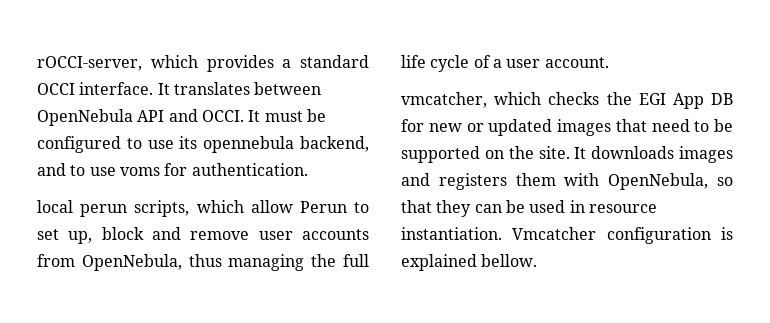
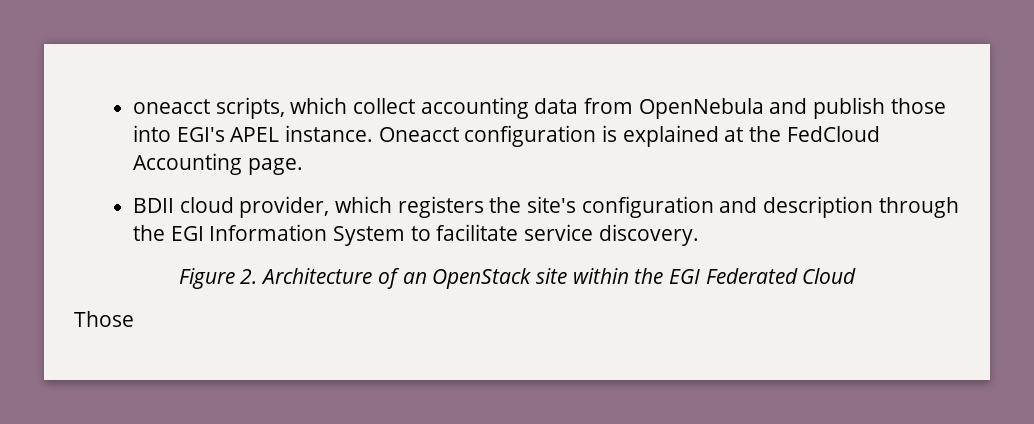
[37,55,369,72] [37,82,322,95] [37,109,326,126] [37,136,370,153] [37,163,308,176] [37,200,369,217] [37,227,369,244] [37,254,370,271] [401,55,609,72] [401,92,733,109] [401,119,733,136] [401,146,733,163] [401,173,733,190] [401,200,657,217] [401,227,733,244] [401,254,538,271] rOCCI-server, which provides a standard OCCI interface. It translates between OpenNebula API and OCCI. It must be configured to use its opennebula backend, and to use voms for authentication. // local perun scripts, which allow Perun to set up, block and remove user accounts from OpenNebula, thus managing the full life cycle of a user account. // vmcatcher, which checks the EGI App DB for new or updated images that need to be supported on the site. It downloads images and registers them with OpenNebula, so that they can be used in resource instantiation. Vmcatcher configuration is explained bellow. -> [132,97,946,119] [132,125,880,147] [132,153,303,175] [132,196,959,218] [132,224,699,246] [178,268,857,289] [74,311,134,327] oneacct scripts, which collect accounting data from OpenNebula and publish those into EGI's APEL instance. Oneacct configuration is explained at the FedCloud Accounting page. // BDII cloud provider, which registers the site's configuration and description through the EGI Information System to facilitate service discovery. // Figure 2. Architecture of an OpenStack site within the EGI Federated Cloud // Those

